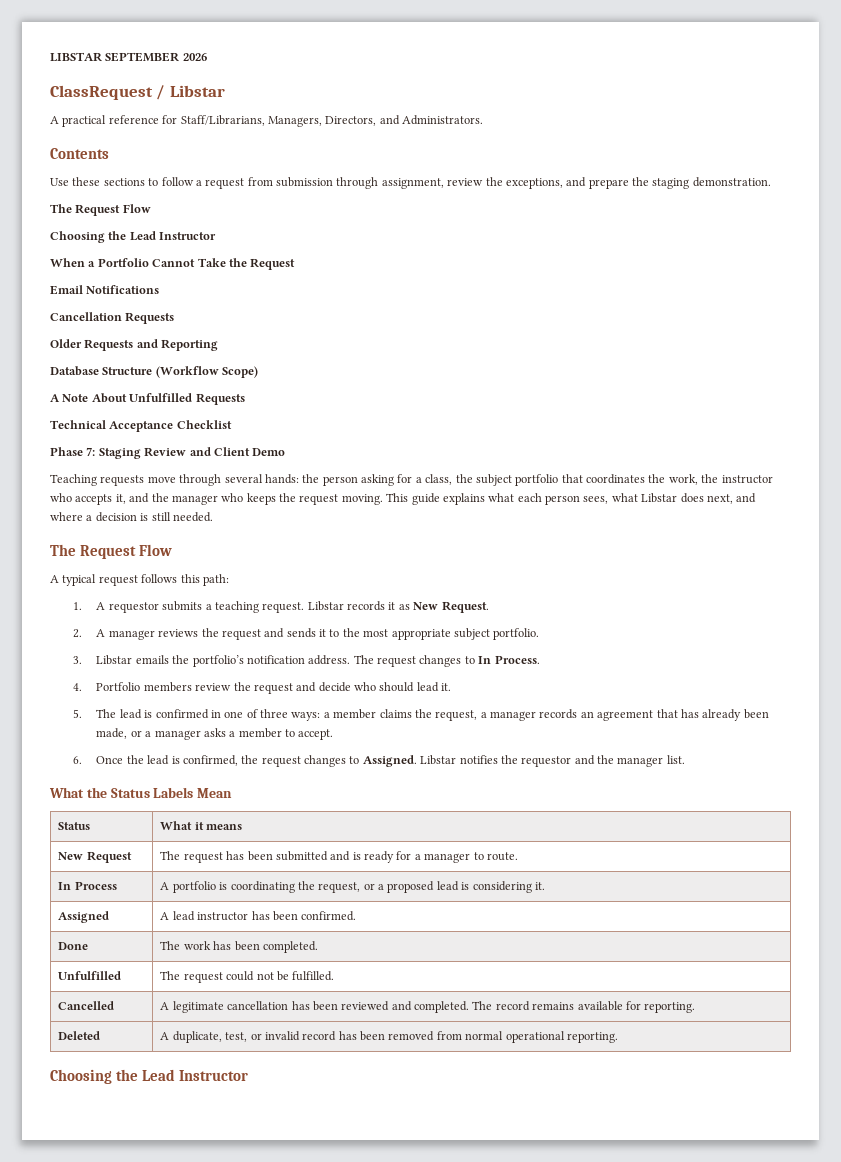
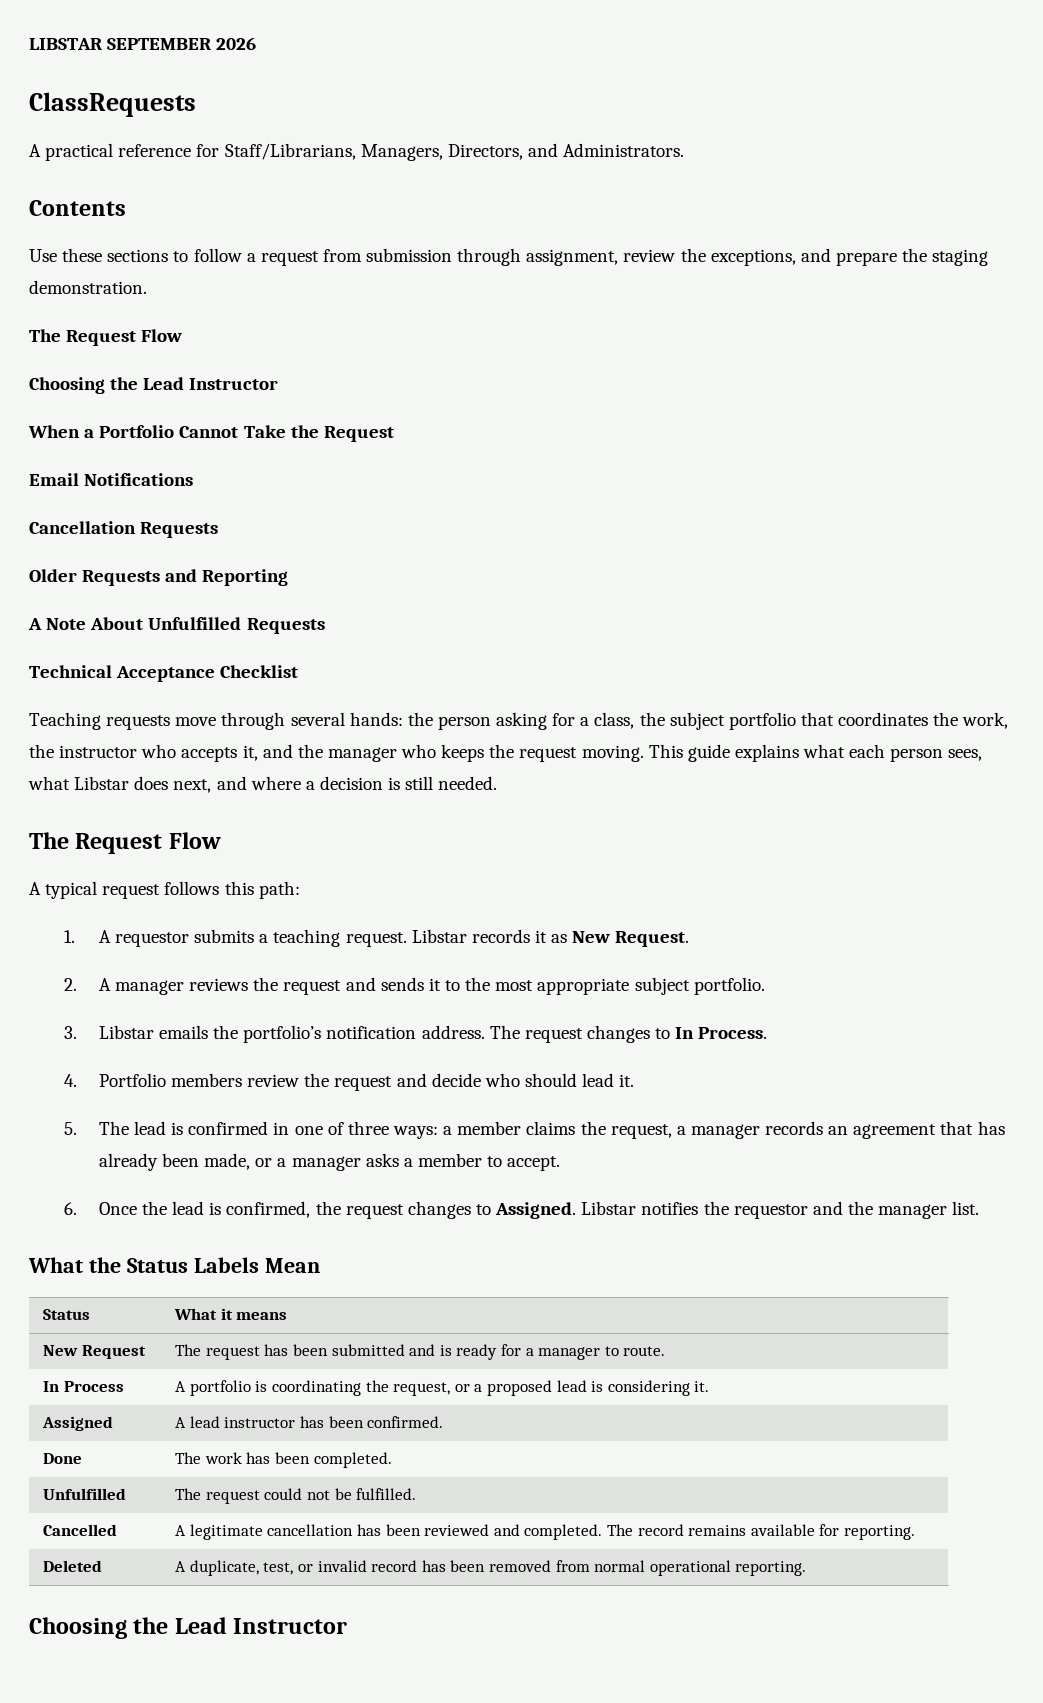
[50,85,225,100] ClassRequest / Libstar -> [29,92,196,117] ClassRequests
[50,366,259,378] // Database Structure (Workflow Scope) -> (289, 577) none
[50,447,286,459] // Phase 7: Staging Review and Client Demo -> (299, 671) none

